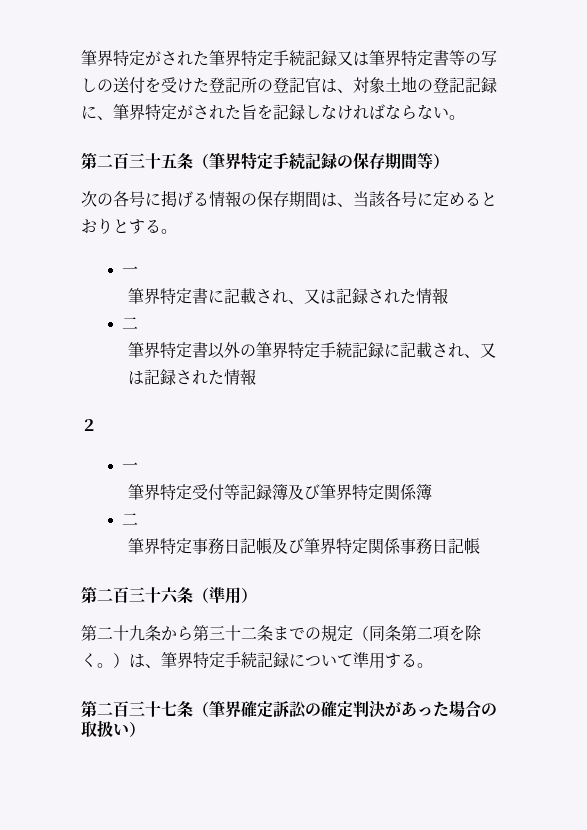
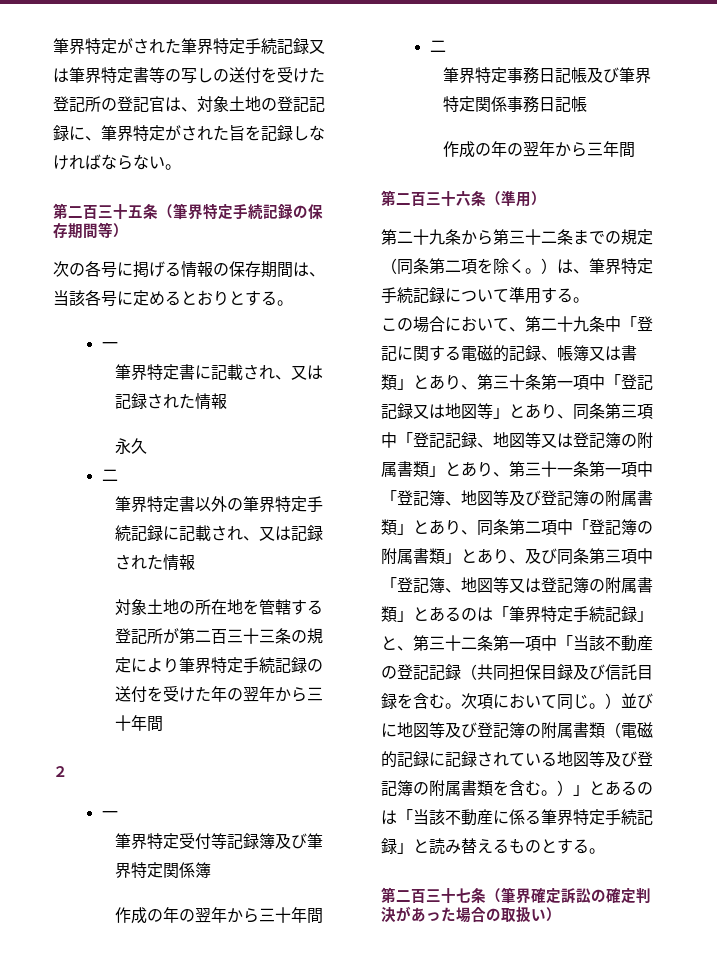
(449, 296) none -> [114,438,147,454] // 永久
(257, 377) none -> [114,599,323,615] [114,628,323,644] [114,657,323,674] [114,686,323,703] [114,715,163,732] // 対象土地の所在地を管轄する登記所が第二百三十三条の規定により筆界特定手続記録の送付を受けた年の翌年から三十年間
(433, 492) none -> [114,907,323,924] // 作成の年の翌年から三十年間
(481, 545) none -> [442,141,635,158] // 作成の年の翌年から三年間
(433, 665) none -> [381,316,653,333] [381,345,637,362] [381,374,653,390] [381,403,653,420] [381,432,653,449] [381,461,653,477] [381,490,653,507] [381,519,653,536] [381,548,653,565] [381,577,653,594] [381,606,653,623] [381,635,653,652] [381,664,653,681] [381,693,653,710] [381,722,653,739] [381,751,653,768] [381,780,653,797] [381,809,653,826] [381,838,605,854] // この場合において、第二十九条中「登記に関する電磁的記録、帳簿又は書類」とあり、第三十条第一項中「登記記録又は地図等」とあり、同条第三項中「登記記録、地図等又は登記簿の附属書類」とあり、第三十一条第一項中「登記簿、地図等及び登記簿の附属書類」とあり、同条第二項中「登記簿の附属書類」とあり、及び同条第三項中「登記簿、地図等又は登記簿の附属書類」とあるのは「筆界特定手続記録」と、第三十二条第一項中「当該不動産の登記記録（共同担保目録及び信託目録を含む。次項において同じ。）並びに地図等及び登記簿の附属書類（電磁的記録に記録されている地図等及び登記簿の附属書類を含む。）」とあるのは「当該不動産に係る筆界特定手続記録」と読み替えるものとする。

